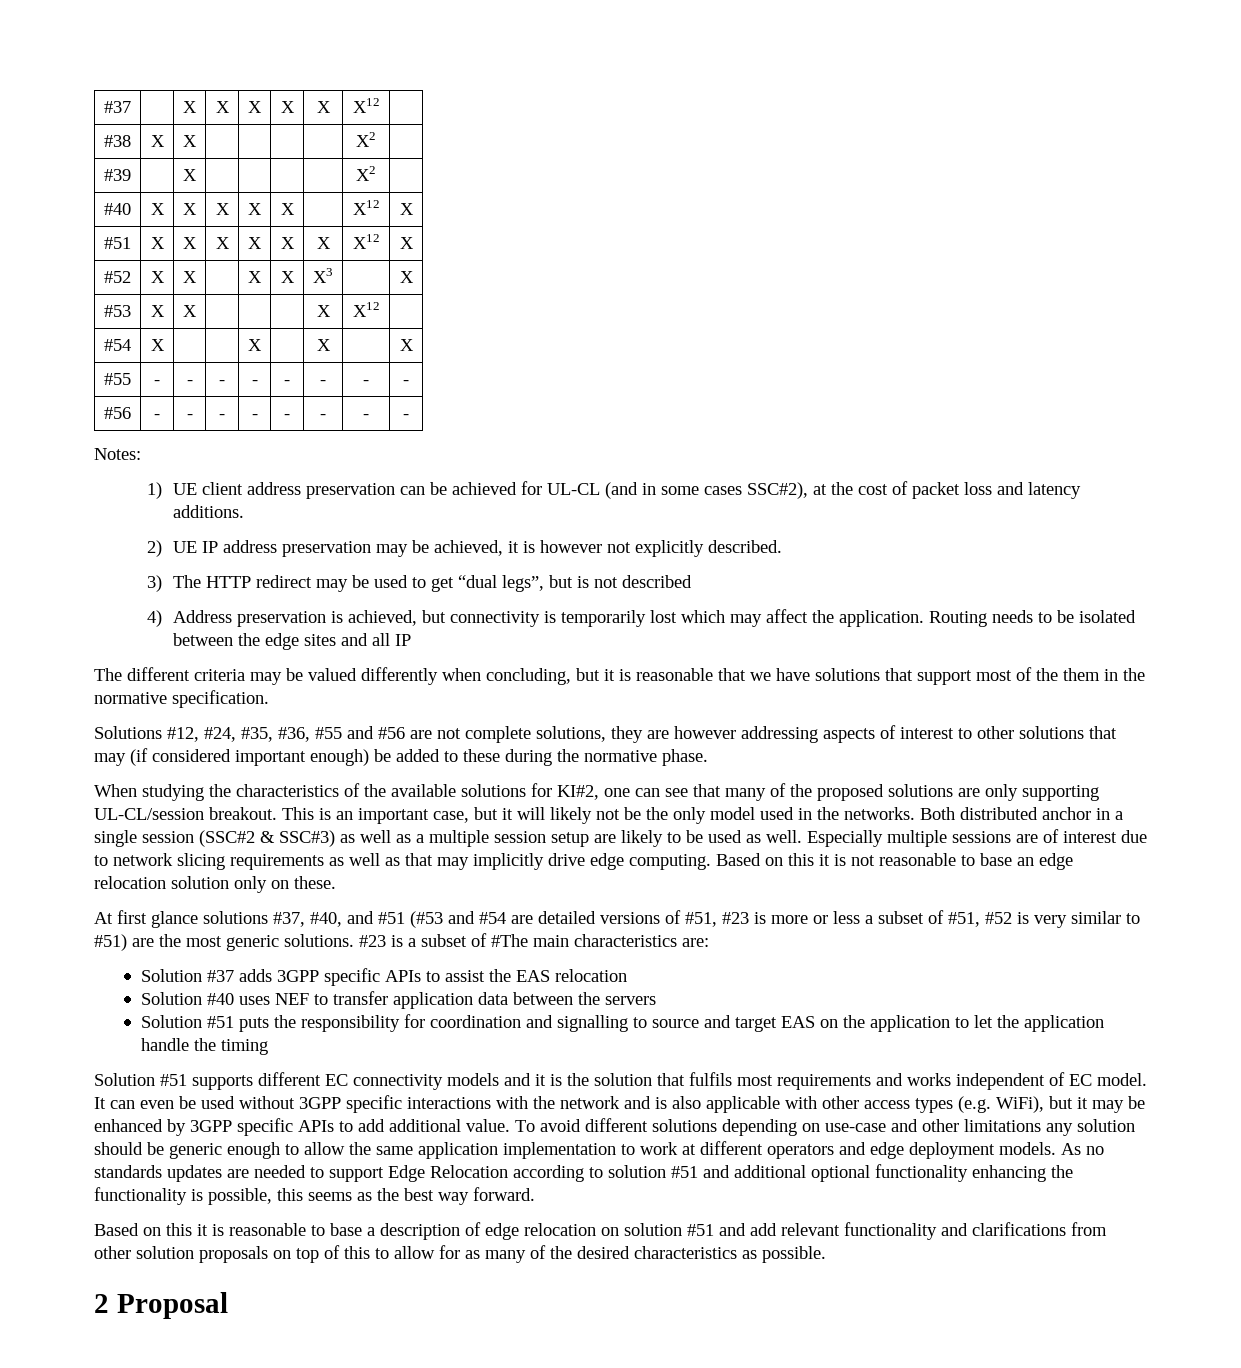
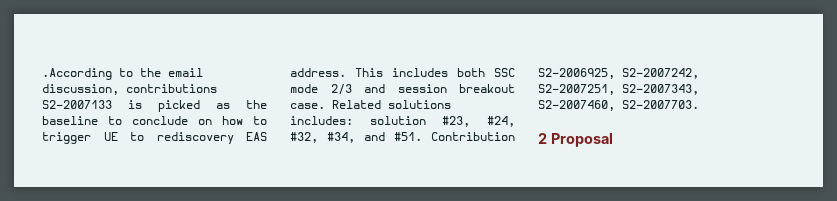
[104,101,131,113] [183,101,197,113] [215,101,230,113] [248,101,262,113] [280,101,295,113] [316,101,331,113] [352,98,380,113] [104,135,131,147] [150,135,165,147] [183,135,197,147] [356,132,376,147] [104,169,131,181] [183,169,197,181] [356,166,376,181] [104,203,131,215] [150,203,165,215] [183,203,197,215] [215,203,230,215] [248,203,262,215] [280,203,295,215] [352,200,380,215] [399,203,414,215] [104,237,131,249] [150,237,165,249] [183,237,197,249] [215,237,230,249] [248,237,262,249] [280,237,295,249] [316,237,331,249] [352,234,380,249] [399,237,414,249] [104,271,131,283] [150,271,165,283] [183,271,197,283] [248,271,262,283] [280,271,295,283] [313,268,333,283] [399,271,414,283] [104,305,131,317] [150,305,165,317] [183,305,197,317] [316,305,331,317] [352,302,380,317] [104,339,131,351] [150,339,165,351] [248,339,262,351] [316,339,331,351] [399,339,414,351] [104,373,131,385] [154,380,160,385] [186,380,193,385] [219,380,225,385] [251,380,258,385] [284,380,290,385] [320,380,326,385] [363,380,369,385] [403,380,409,385] [104,407,131,419] [154,414,160,419] [186,414,193,419] [219,414,225,419] [251,414,258,419] [284,414,290,419] [320,414,326,419] [363,414,369,419] [403,414,409,419] [94,448,141,460] [146,481,1082,499] [173,505,245,518] [146,540,783,557] [146,575,693,592] [146,609,1137,627] [173,633,412,650] [94,667,1145,685] [94,690,269,708] [94,725,1117,743] [94,748,708,766] [94,783,1099,801] [94,807,1123,824] [94,829,1147,847] [94,853,1073,870] [94,876,336,893] [94,910,1140,928] [94,933,709,951] [140,968,627,986] [140,991,656,1009] [140,1014,1104,1032] [140,1038,268,1055] [94,1072,1147,1090] [94,1095,1145,1113] [94,1118,1135,1136] [94,1141,1104,1159] [94,1164,1073,1182] [94,1187,535,1205] [94,1222,1107,1240] [94,1245,826,1263] #37 | | X | X | X | X | X | X12 | // #38 | X | X | | | | | X2 | // #39 | | X | | | | | X2 | // #40 | X | X | X | X | X | | X12 | X // #51 | X | X | X | X | X | X | X12 | X // #52 | X | X | | X | X | X3 | | X // #53 | X | X | | | | X | X12 | // #54 | X | | | X | | X | | X // #55 | - | - | - | - | - | - | - | - // #56 | - | - | - | - | - | - | - | - // Notes: // 1) UE client address preservation can be achieved for UL-CL (and in some cases SSC#2), at the cost of packet loss and latency additions. // 2) UE IP address preservation may be achieved, it is however not explicitly described. // 3) The HTTP redirect may be used to get “dual legs”, but is not described // 4) Address preservation is achieved, but connectivity is temporarily lost which may affect the application. Routing needs to be isolated between the edge sites and all IP // The different criteria may be valued differently when concluding, but it is reasonable that we have solutions that support most of the them in the normative specification. // Solutions #12, #24, #35, #36, #55 and #56 are not complete solutions, they are however addressing aspects of interest to other solutions that may (if considered important enough) be added to these during the normative phase. // When studying the characteristics of the available solutions for KI#2, one can see that many of the proposed solutions are only supporting UL-CL/session breakout. This is an important case, but it will likely not be the only model used in the networks. Both distributed anchor in a single session (SSC#2 & SSC#3) as well as a multiple session setup are likely to be used as well. Especially multiple sessions are of interest due to network slicing requirements as well as that may implicitly drive edge computing. Based on this it is not reasonable to base an edge relocation solution only on these. // At first glance solutions #37, #40, and #51 (#53 and #54 are detailed versions of #51, #23 is more or less a subset of #51, #52 is very similar to #51) are the most generic solutions. #23 is a subset of #The main characteristics are: // Solution #37 adds 3GPP specific APIs to assist the EAS relocation // Solution #40 uses NEF to transfer application data between the servers // Solution #51 puts the responsibility for coordination and signalling to source and target EAS on the application to let the application handle the timing // Solution #51 supports different EC connectivity models and it is the solution that fulfils most requirements and works independent of EC model. It can even be used without 3GPP specific interactions with the network and is also applicable with other access types (e.g. WiFi), but it may be enhanced by 3GPP specific APIs to add additional value. To avoid different solutions depending on use-case and other limitations any solution should be generic enough to allow the same application implementation to work at different operators and edge deployment models. As no standards updates are needed to support Edge Relocation according to solution #51 and additional optional functionality enhancing the functionality is possible, this seems as the best way forward. // Based on this it is reasonable to base a description of edge relocation on solution #51 and add relevant functionality and clarifications from other solution proposals on top of this to allow for as many of the desired characteristics as possible. -> [42,68,203,80] [42,84,217,95] [42,100,267,112] [42,116,267,125] [42,132,267,144] [290,68,515,77] [290,84,515,95] [290,100,451,109] [290,116,515,127] [290,132,515,143] [538,68,699,79] [538,84,699,95] [538,100,699,111] .According to the email discussion, contributions S2-2007133 is picked as the baseline to conclude on how to trigger UE to rediscovery EAS address. This includes both SSC mode 2/3 and session breakout case. Related solutions includes: solution #23, #24, #32, #34, and #51. Contribution S2-2006925, S2-2007242, S2-2007251, S2-2007343, S2-2007460, S2-2007703.

